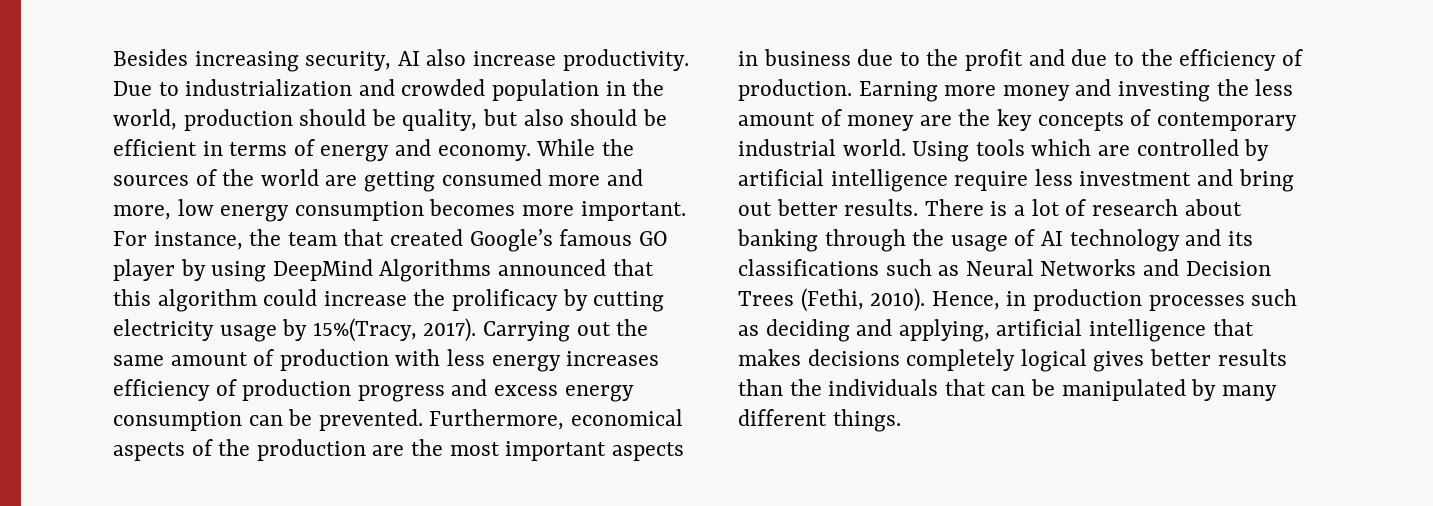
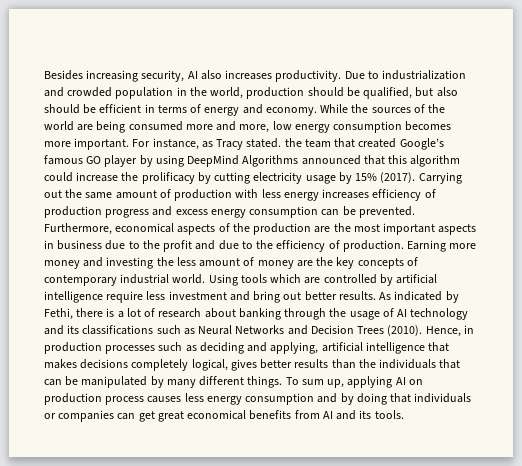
[473,51,557,66] increase -> [225,70,273,80] increases
[402,109,478,131] quality, -> [363,87,413,99] qualified,
[364,171,436,192] getting -> [96,121,126,133] being
(243, 240) none -> [201,138,282,150] as Tracy stated.
[312,318,477,342] 15%(Tracy, 2017). -> [355,172,416,183] 15% (2017).
[924,199,984,216] There -> [379,291,459,303] [44,308,104,320] As indicated by Fethi, there
[800,288,926,312] (Fethi, 2010). -> [387,325,423,336] (2010).
[1020,349,1087,372] logical -> [191,359,228,371] logical,
(901, 420) none -> [285,376,423,388] [44,393,472,405] [44,410,404,422] To sum up, applying AI on production process causes less energy consumption and by doing that individuals or companies can get great economical benefits from AI and its tools.

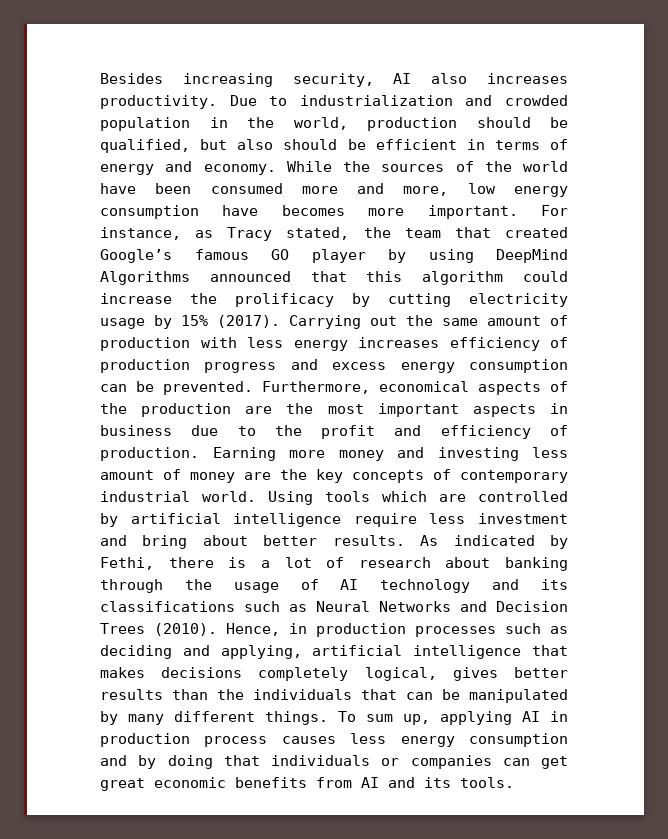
[77,121,126,133] are being -> [100,183,192,194] have been
(403, 127) none -> [222,205,259,216] have
[246,138,282,148] stated. -> [286,227,350,240] stated,
[218,240,274,250] due to the -> (422, 430) none
[156,257,174,266] the -> (519, 454) none
[283,292,302,300] out -> [202,535,248,546] about
[408,379,423,385] on -> [550,711,568,722] in
[187,410,247,420] economical -> [154,777,226,788] economic

